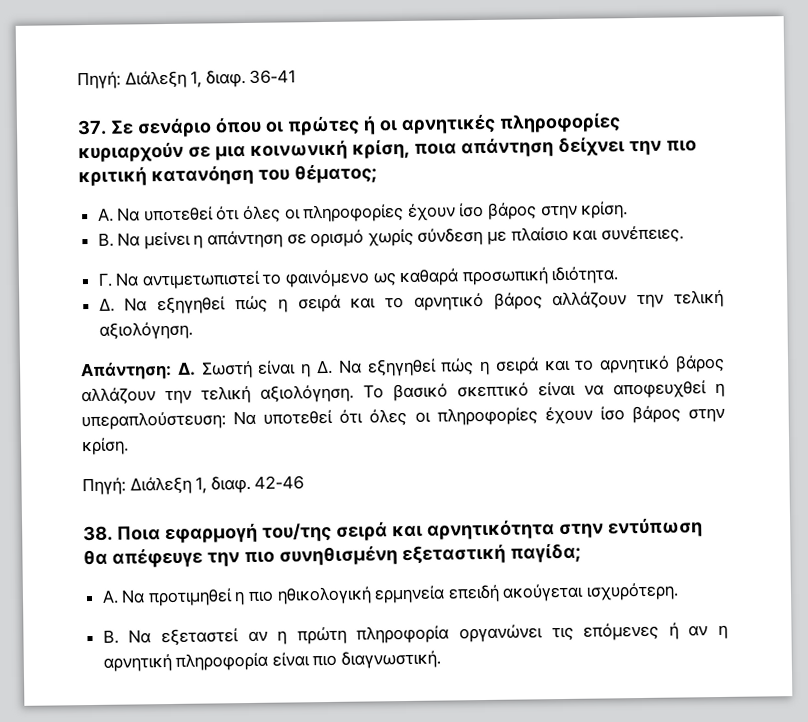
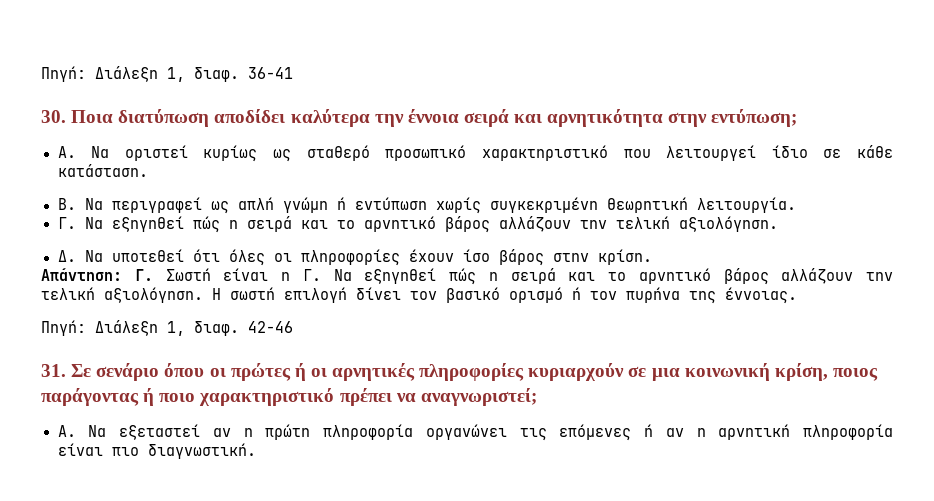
[77,119,107,136] 37. -> [41,109,798,127] [57,145,893,162] [57,164,148,177] [57,197,796,214] [57,216,778,233] [57,249,652,266] [41,268,893,285] [41,287,797,304] [41,320,293,336] [41,364,66,377] 30. Ποια διατύπωση αποδίδει καλύτερα την έννοια σειρά και αρνητικότητα στην εντύπωση; // Α. Να οριστεί κυρίως ως σταθερό προσωπικό χαρακτηριστικό που λειτουργεί ίδιο σε κάθε κατάσταση. // Β. Να περιγραφεί ως απλή γνώμη ή εντύπωση χωρίς συγκεκριμένη θεωρητική λειτουργία. // Γ. Να εξηγηθεί πώς η σειρά και το αρνητικό βάρος αλλάζουν την τελική αξιολόγηση. // Δ. Να υποτεθεί ότι όλες οι πληροφορίες έχουν ίσο βάρος στην κρίση. // Απάντηση: Γ. Σωστή είναι η Γ. Να εξηγηθεί πώς η σειρά και το αρνητικό βάρος αλλάζουν την τελική αξιολόγηση. Η σωστή επιλογή δίνει τον βασικό ορισμό ή τον πυρήνα της έννοιας. // Πηγή: Διάλεξη 1, διαφ. 42-46 // 31.
[413,136,697,158] [78,163,377,187] [97,201,629,224] [97,225,684,250] [97,266,620,290] [98,289,724,315] [98,321,193,340] [81,354,725,381] [81,380,725,406] [81,405,726,431] [81,437,129,456] [82,475,305,496] [83,517,703,544] [83,542,581,568] [101,582,680,607] [102,629,119,644] ποια απάντηση δείχνει την πιο κριτική κατανόηση του θέματος; // Α. Να υποτεθεί ότι όλες οι πληροφορίες έχουν ίσο βάρος στην κρίση. // Β. Να μείνει η απάντηση σε ορισμό χωρίς σύνδεση με πλαίσιο και συνέπειες. // Γ. Να αντιμετωπιστεί το φαινόμενο ως καθαρά προσωπική ιδιότητα. // Δ. Να εξηγηθεί πώς η σειρά και το αρνητικό βάρος αλλάζουν την τελική αξιολόγηση. // Απάντηση: Δ. Σωστή είναι η Δ. Να εξηγηθεί πώς η σειρά και το αρνητικό βάρος αλλάζουν την τελική αξιολόγηση. Το βασικό σκεπτικό είναι να αποφευχθεί η υπεραπλούστευση: Να υποτεθεί ότι όλες οι πληροφορίες έχουν ίσο βάρος στην κρίση. // Πηγή: Διάλεξη 1, διαφ. 42-46 // 38. Ποια εφαρμογή του/της σειρά και αρνητικότητα στην εντύπωση θα απέφευγε την πιο συνηθισμένη εξεταστική παγίδα; // Α. Να προτιμηθεί η πιο ηθικολογική ερμηνεία επειδή ακούγεται ισχυρότερη. // Β. -> [832,368,878,381] [41,388,537,406] [57,425,76,437] ποιος παράγοντας ή ποιο χαρακτηριστικό πρέπει να αναγνωριστεί; // Α.

